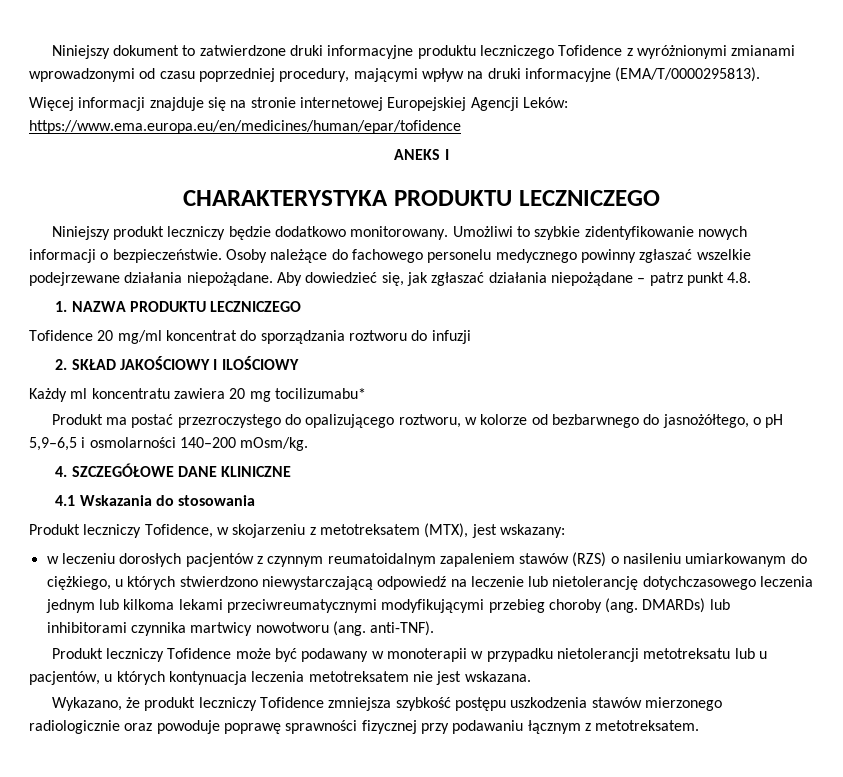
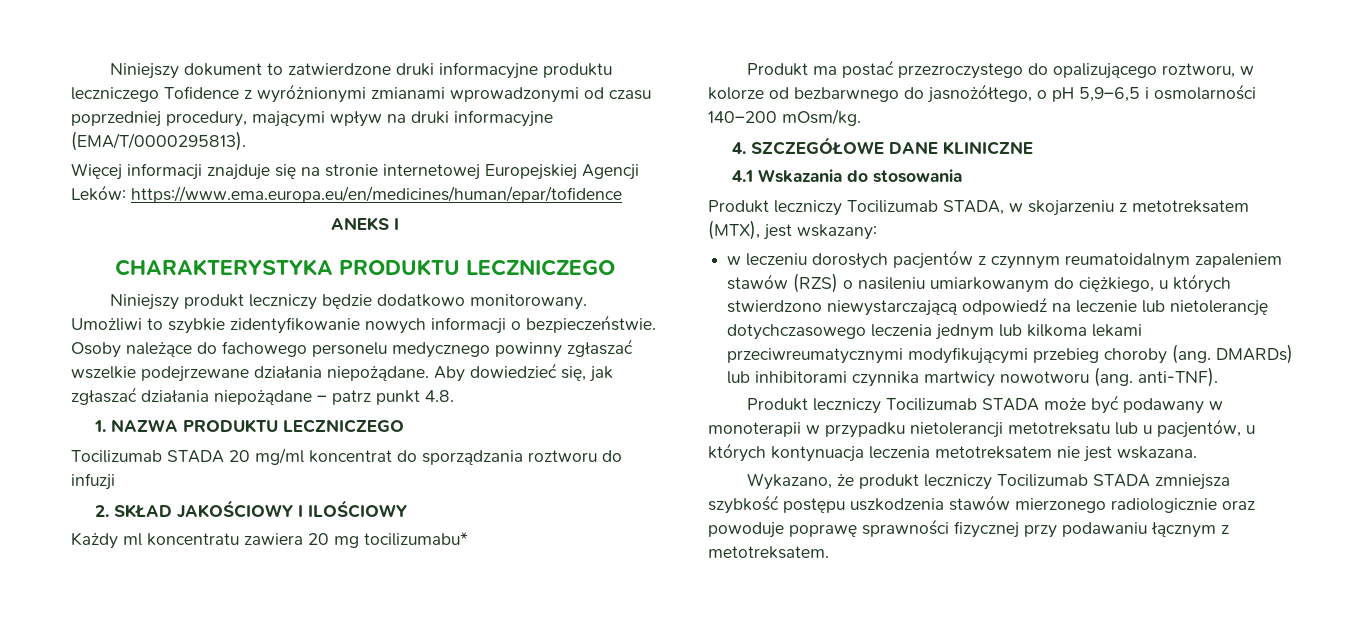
[29,330,93,341] Tofidence -> [71,450,224,463] Tocilizumab STADA
[144,524,213,538] Tofidence, -> [847,200,1004,215] Tocilizumab STADA,
[167,648,232,659] Tofidence -> [885,398,1039,411] Tocilizumab STADA
[260,697,325,708] Tofidence -> [996,474,1150,487] Tocilizumab STADA

